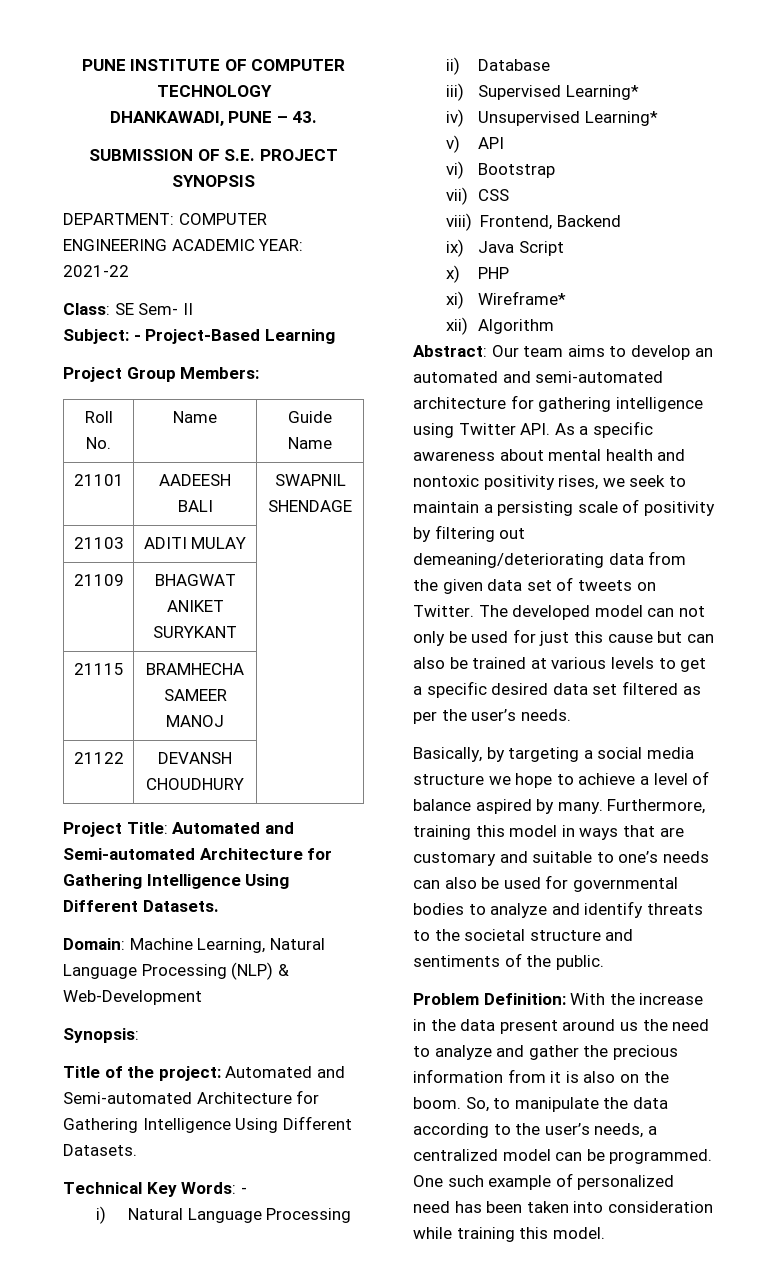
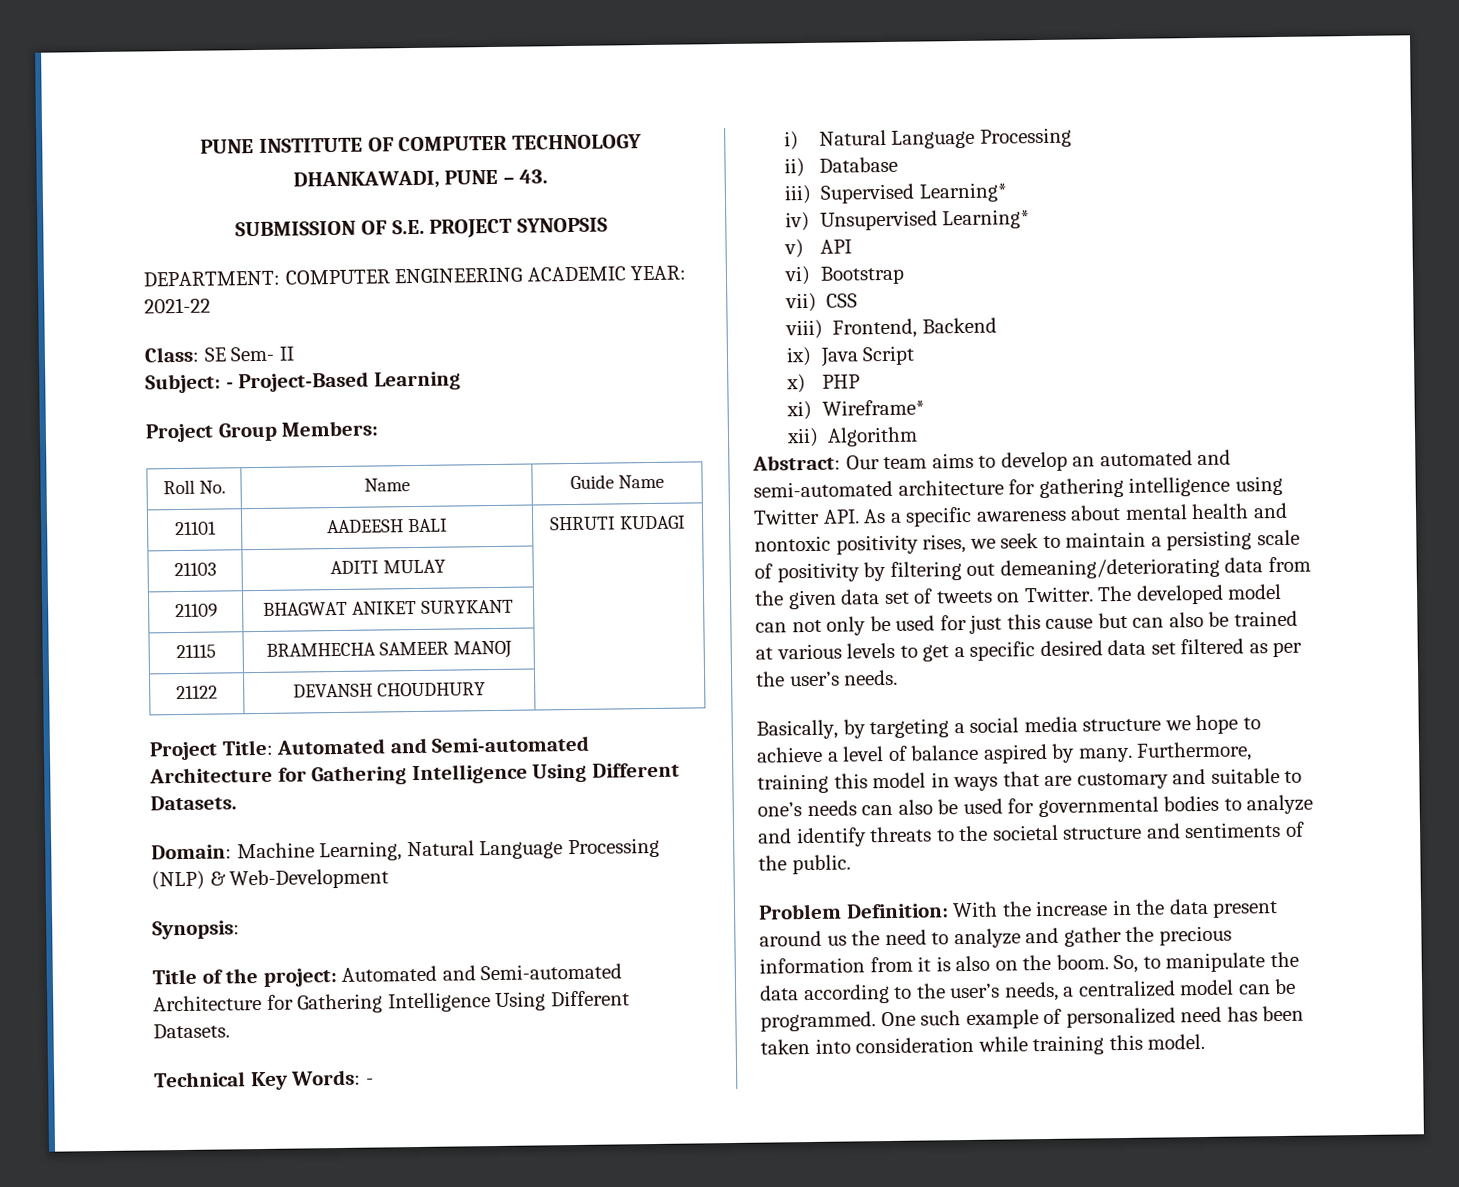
[274,474,346,486] [268,500,352,512] SWAPNIL SHENDAGE -> [550,515,686,531] SHRUTI KUDAGI

